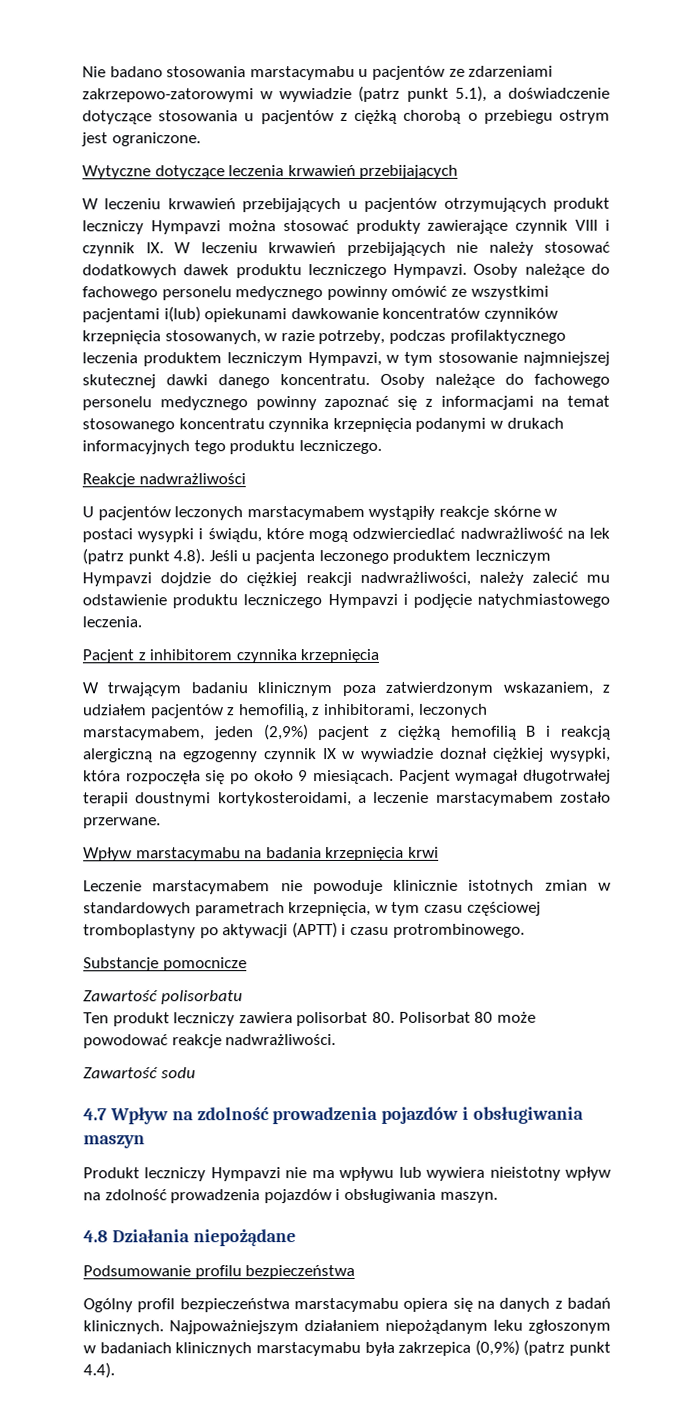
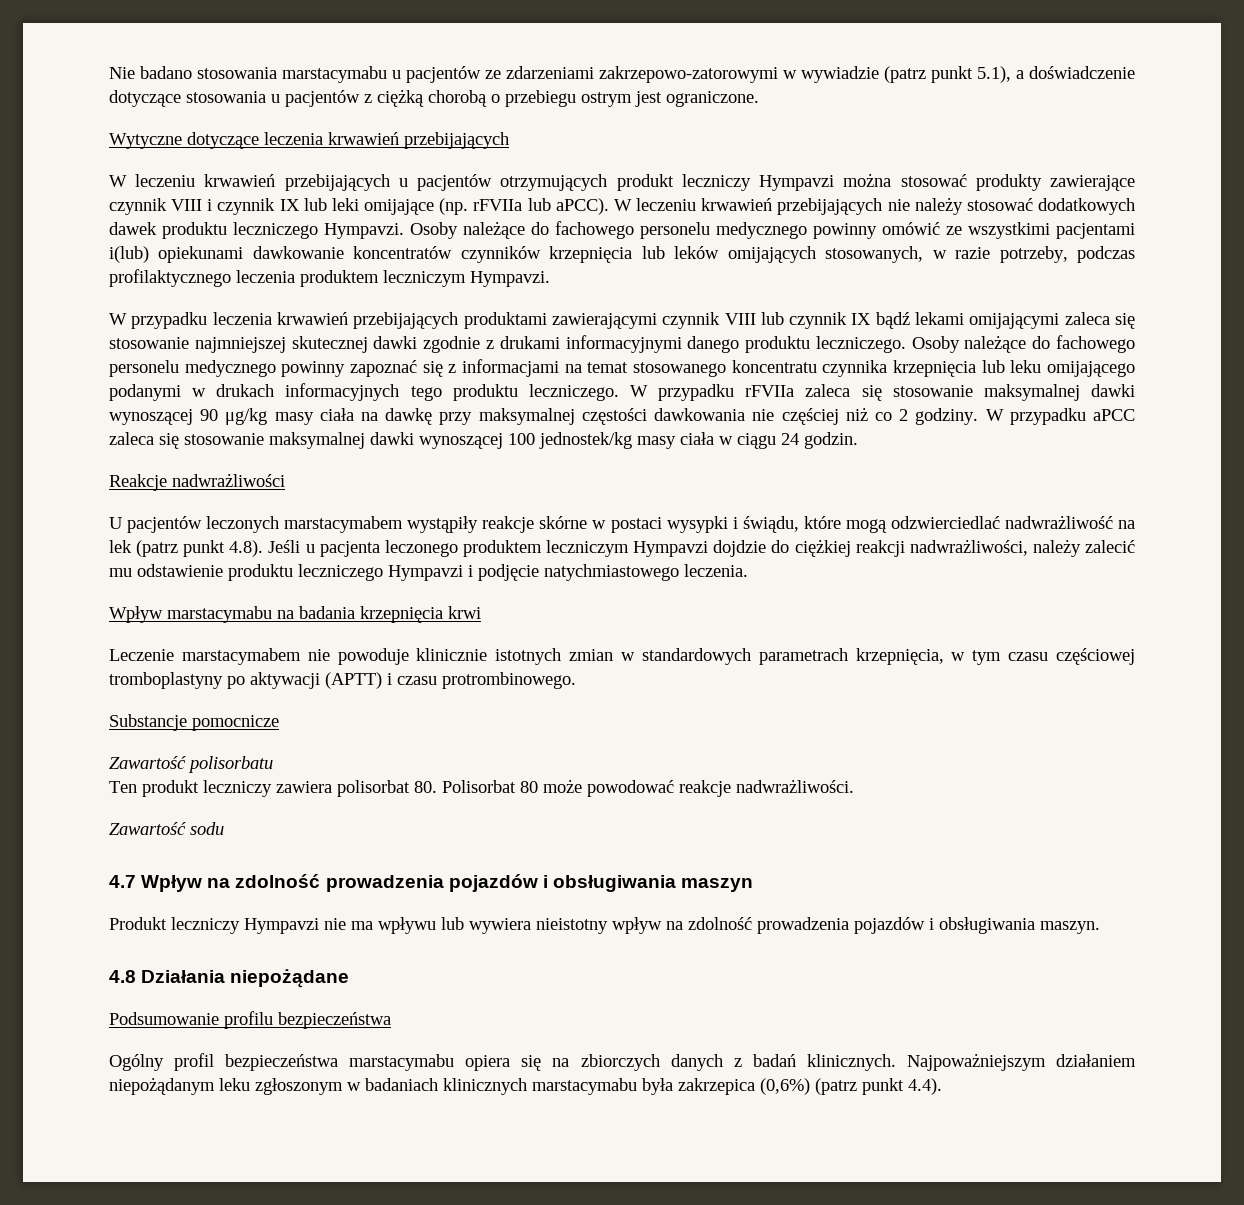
[145,242,164,254] IX. -> [279,198,609,215] IX lub leki omijające (np. rFVIIa lub aPCC).
(161, 337) none -> [641,246,816,263] lub leków omijających
[307,351,610,367] [82,373,370,389] Hympavzi, w tym stosowanie najmniejszej skutecznej dawki danego koncentratu. -> [470,271,550,287] [109,312,1135,329] [109,335,906,353] Hympavzi. // W przypadku leczenia krwawień przebijających produktami zawierającymi czynnik VIII lub czynnik IX bądź lekami omijającymi zaleca się stosowanie najmniejszej skutecznej dawki zgodnie z drukami informacyjnymi danego produktu leczniczego.
(412, 425) none -> [981,360,1135,377] lub leku omijającego
(382, 447) none -> [630,384,1135,401] [109,407,1135,425] [109,432,858,449] W przypadku rFVIIa zaleca się stosowanie maksymalnej dawki wynoszącej 90 μg/kg masy ciała na dawkę przy maksymalnej częstości dawkowania nie częściej niż co 2 godziny. W przypadku aPCC zaleca się stosowanie maksymalnej dawki wynoszącej 100 jednostek/kg masy ciała w ciągu 24 godzin.
[82,648,380,664] [82,681,610,697] [82,703,488,719] [83,724,611,741] [83,747,612,763] [83,769,611,785] [83,791,611,807] [83,817,161,829] // Pacjent z inhibitorem czynnika krzepnięcia // W trwającym badaniu klinicznym poza zatwierdzonym wskazaniem, z udziałem pacjentów z hemofilią, z inhibitorami, leczonych marstacymabem, jeden (2,9%) pacjent z ciężką hemofilią B i reakcją alergiczną na egzogenny czynnik IX w wywiadzie doznał ciężkiej wysypki, która rozpoczęła się po około 9 miesiącach. Pacjent wymagał długotrwałej terapii doustnymi kortykosteroidami, a leczenie marstacymabem zostało przerwane. -> (748, 570) none
(495, 1304) none -> [580,1054,660,1071] zbiorczych
[474,1339,520,1356] (0,9%) -> [760,1078,810,1095] (0,6%)

